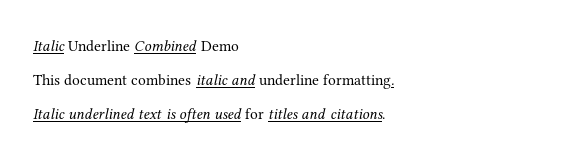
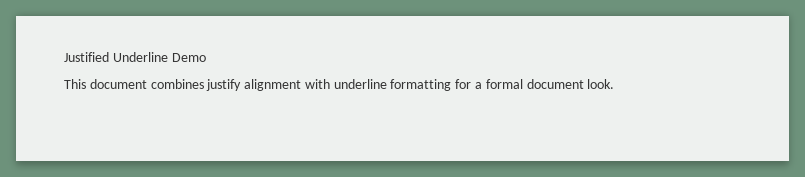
[33,40,198,52] Italic Underline Combined -> [64,52,168,62] Justified Underline
[195,74,395,89] [33,108,385,123] italic and underline formatting. // Italic underlined text is often used for titles and citations. -> [206,79,615,91] justify alignment with underline formatting for a formal document look.

